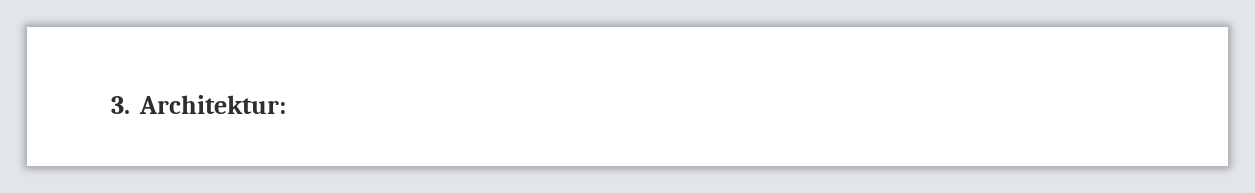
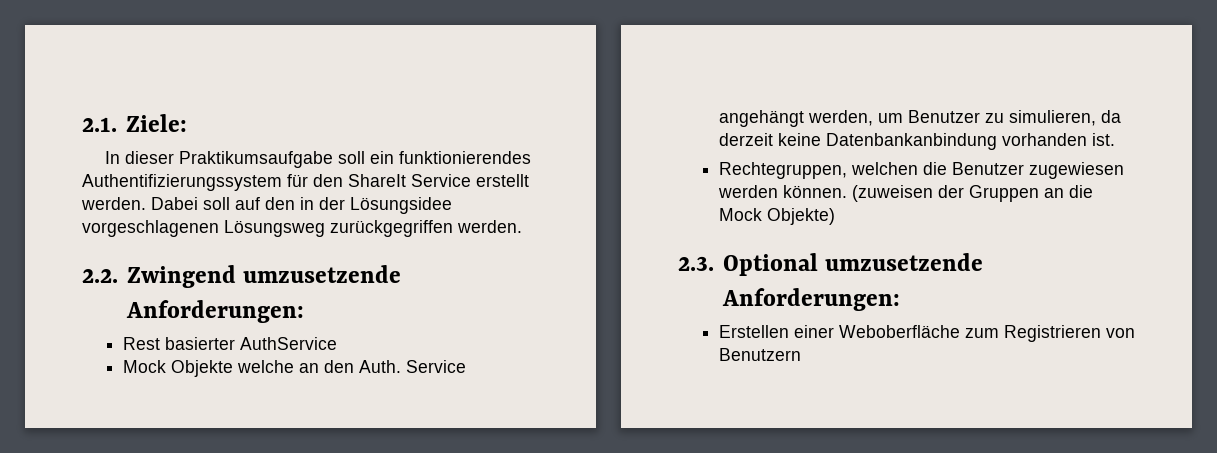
[111,95,287,114] 3. Architektur: -> [82,114,187,132] [104,151,531,168] [82,174,529,191] [81,197,452,214] [82,220,522,237] [82,265,401,288] [125,300,304,323] [122,337,337,350] [122,360,466,377] [718,110,1121,127] [718,133,1115,150] [718,162,1124,179] [717,185,1093,202] [718,208,835,225] [678,253,983,276] [721,288,900,311] [718,325,1135,342] [718,348,801,361] 2.1. Ziele: // In dieser Praktikumsaufgabe soll ein funktionierendes Authentifizierungssystem für den ShareIt Service erstellt werden. Dabei soll auf den in der Lösungsidee vorgeschlagenen Lösungsweg zurückgegriffen werden. // 2.2. Zwingend umzusetzende Anforderungen: // Rest basierter AuthService // Mock Objekte welche an den Auth. Service angehängt werden, um Benutzer zu simulieren, da derzeit keine Datenbankanbindung vorhanden ist. // Rechtegruppen, welchen die Benutzer zugewiesen werden können. (zuweisen der Gruppen an die Mock Objekte) // 2.3. Optional umzusetzende Anforderungen: // Erstellen einer Weboberfläche zum Registrieren von Benutzern

